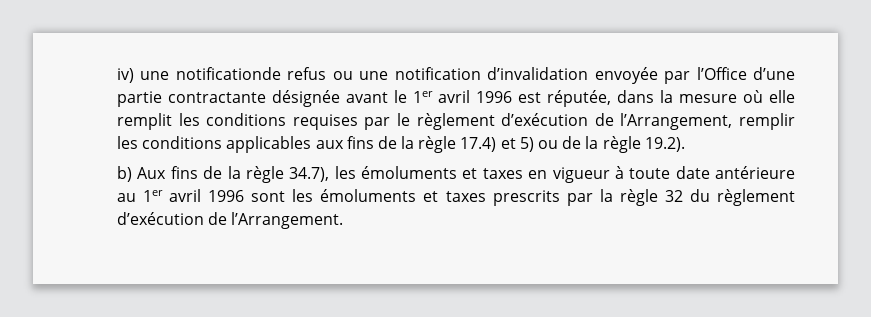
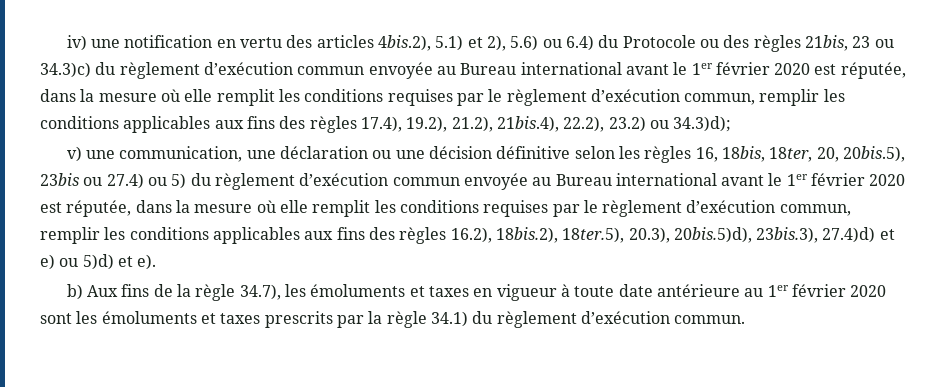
[175,67,795,84] [117,90,512,107] notificationde refus ou une notification d’invalidation envoyée par l’Office d’une partie contractante désignée avant le 1er avril 1996 -> [124,35,894,52] [40,62,811,79] notification en vertu des articles 4bis.2), 5.1) et 2), 5.6) ou 6.4) du Protocole ou des règles 21bis, 23 ou 34.3)c) du règlement d’exécution commun envoyée au Bureau international avant le 1er février 2020
[594,113,796,130] [117,136,685,153] de l’Arrangement, remplir les conditions applicables aux fins de la règle 17.4) et 5) ou de la règle 19.2). -> [684,89,845,106] [40,116,732,133] [66,146,905,163] [40,173,906,190] [40,200,851,217] [40,227,895,244] [40,254,157,270] commun, remplir les conditions applicables aux fins des règles 17.4), 19.2), 21.2), 21bis.4), 22.2), 23.2) ou 34.3)d); // v) une communication, une déclaration ou une décision définitive selon les règles 16, 18bis, 18ter, 20, 20bis.5), 23bis ou 27.4) ou 5) du règlement d’exécution commun envoyée au Bureau international avant le 1er février 2020 est réputée, dans la mesure où elle remplit les conditions requises par le règlement d’exécution commun, remplir les conditions applicables aux fins des règles 16.2), 18bis.2), 18ter.5), 20.3), 20bis.5)d), 23bis.3), 27.4)d) et e) ou 5)d) et e).
[169,189,245,202] avril 1996 -> [791,284,887,297] février 2020
[664,189,795,206] [117,212,344,229] 32 du règlement d’exécution de l’Arrangement. -> [430,311,746,328] 34.1) du règlement d’exécution commun.

